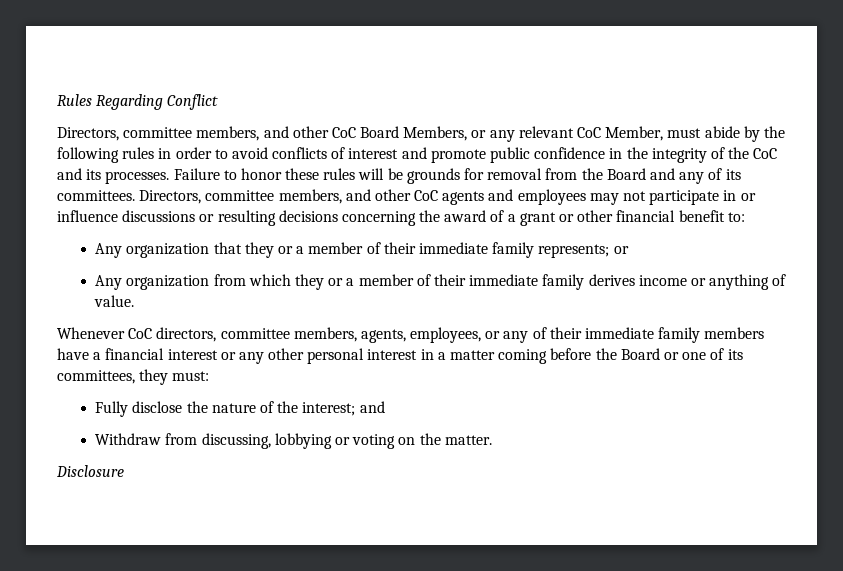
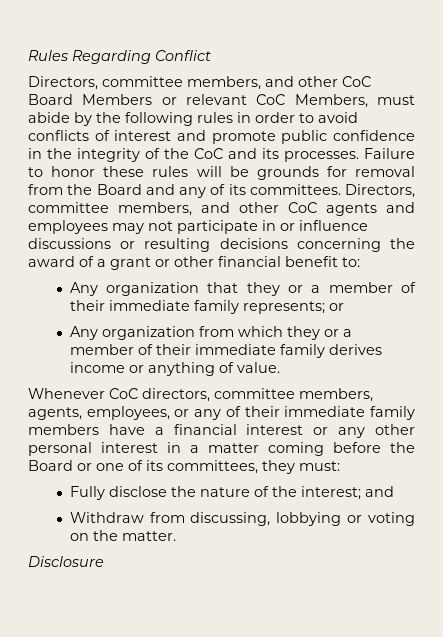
[403,126,515,142] Members, or any -> [82,94,177,105] Members or
[605,126,664,141] Member, -> [294,94,368,108] Members,

